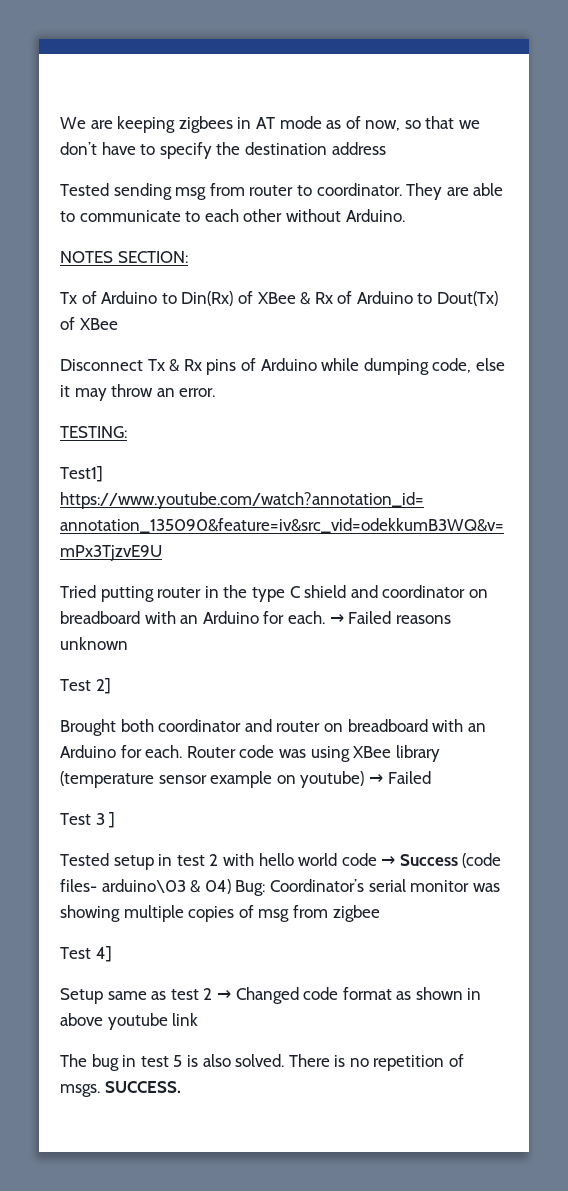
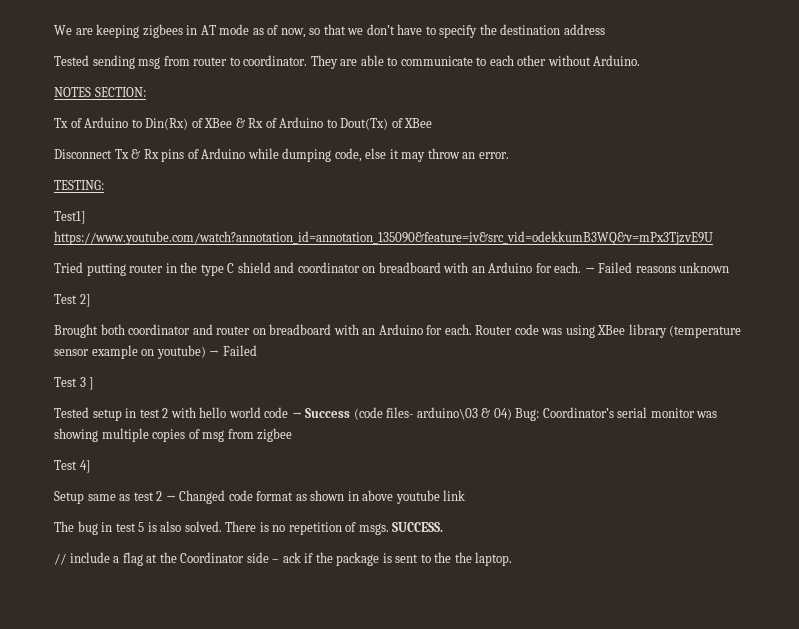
(181, 1087) none -> [54,552,513,566] // // include a flag at the Coordinator side – ack if the package is sent to the the laptop.

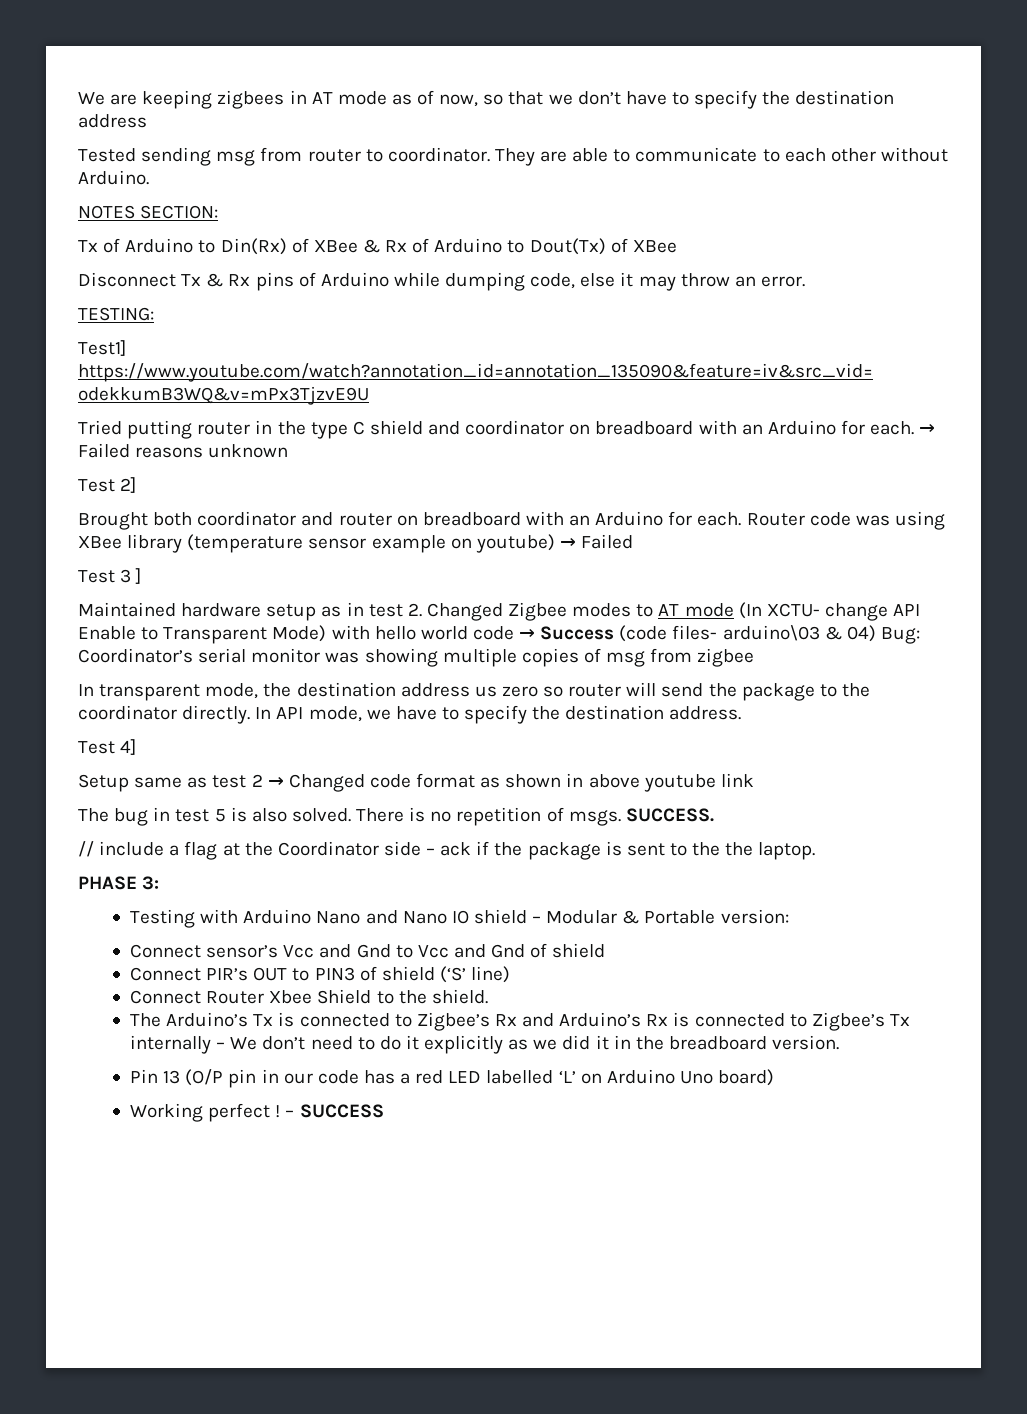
[54,407,169,421] Tested setup in test 2 -> [78,602,921,621] [78,625,327,644] Maintained hardware setup as in test 2. Changed Zigbee modes to AT mode (In XCTU- change API Enable to Transparent Mode)
(293, 435) none -> [78,682,870,701] [78,705,742,724] // In transparent mode, the destination address us zero so router will send the package to the coordinator directly. In API mode, we have to specify the destination address.
(513, 559) none -> [78,876,160,890] [130,909,789,928] [130,943,606,958] [130,966,511,983] [130,989,488,1004] [130,1012,911,1031] [130,1035,840,1054] [130,1069,775,1088] [130,1103,384,1122] // PHASE 3: // Testing with Arduino Nano and Nano IO shield – Modular & Portable version: // Connect sensor’s Vcc and Gnd to Vcc and Gnd of shield // Connect PIR’s OUT to PIN3 of shield (‘S’ line) // Connect Router Xbee Shield to the shield. // The Arduino’s Tx is connected to Zigbee’s Rx and Arduino’s Rx is connected to Zigbee’s Tx internally – We don’t need to do it explicitly as we did it in the breadboard version. // Pin 13 (O/P pin in our code has a red LED labelled ‘L’ on Arduino Uno board) // Working perfect ! – SUCCESS

